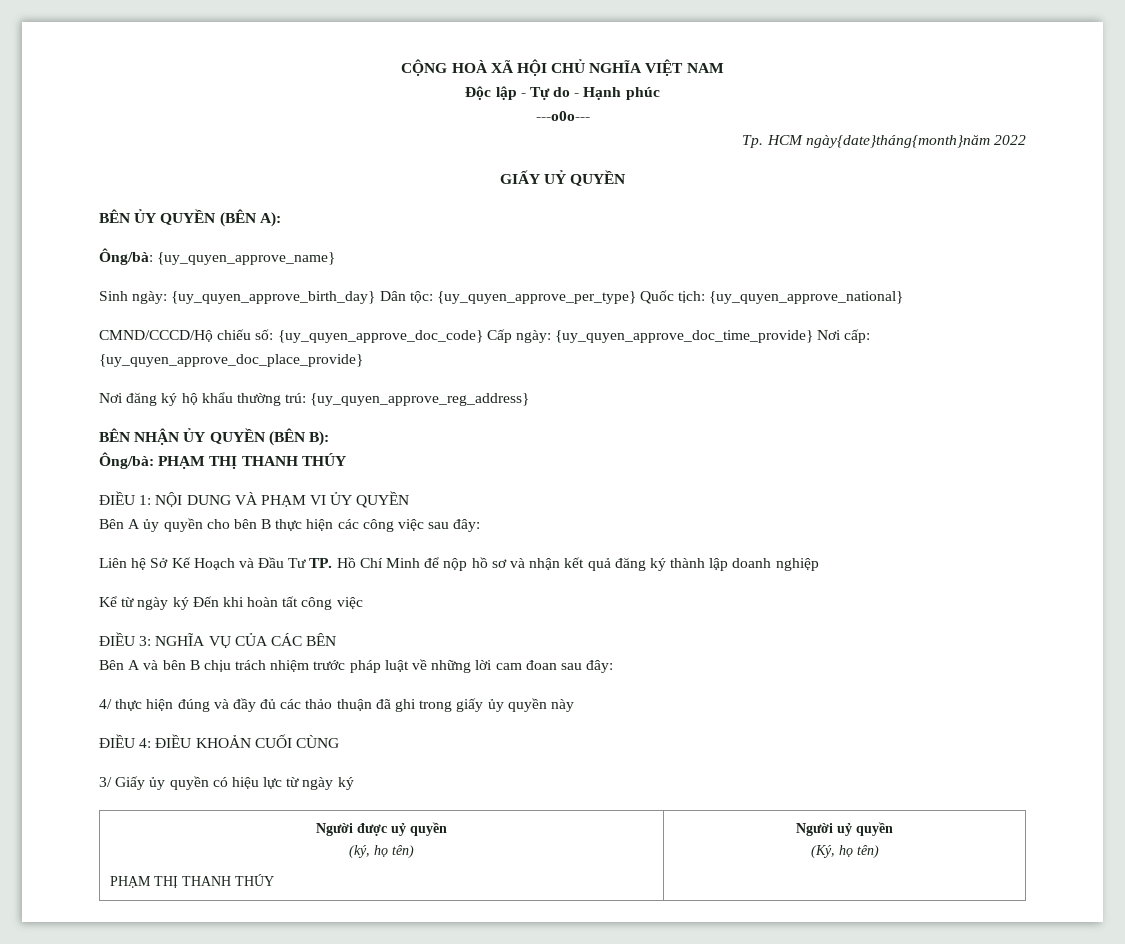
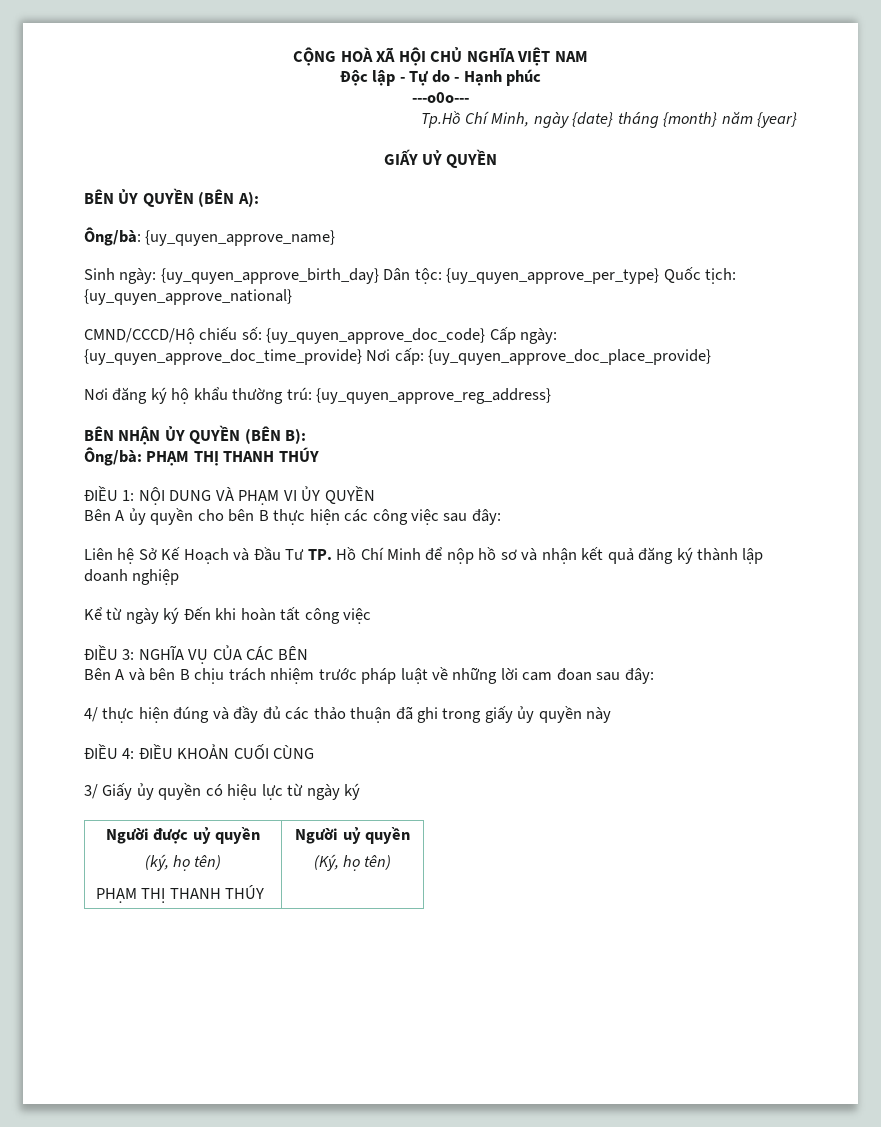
[742,134,1026,148] Tp. HCM ngày{date}tháng{month}năm 2022 -> [421,111,798,128] Tp.Hồ Chí Minh, ngày {date} tháng {month} năm {year}

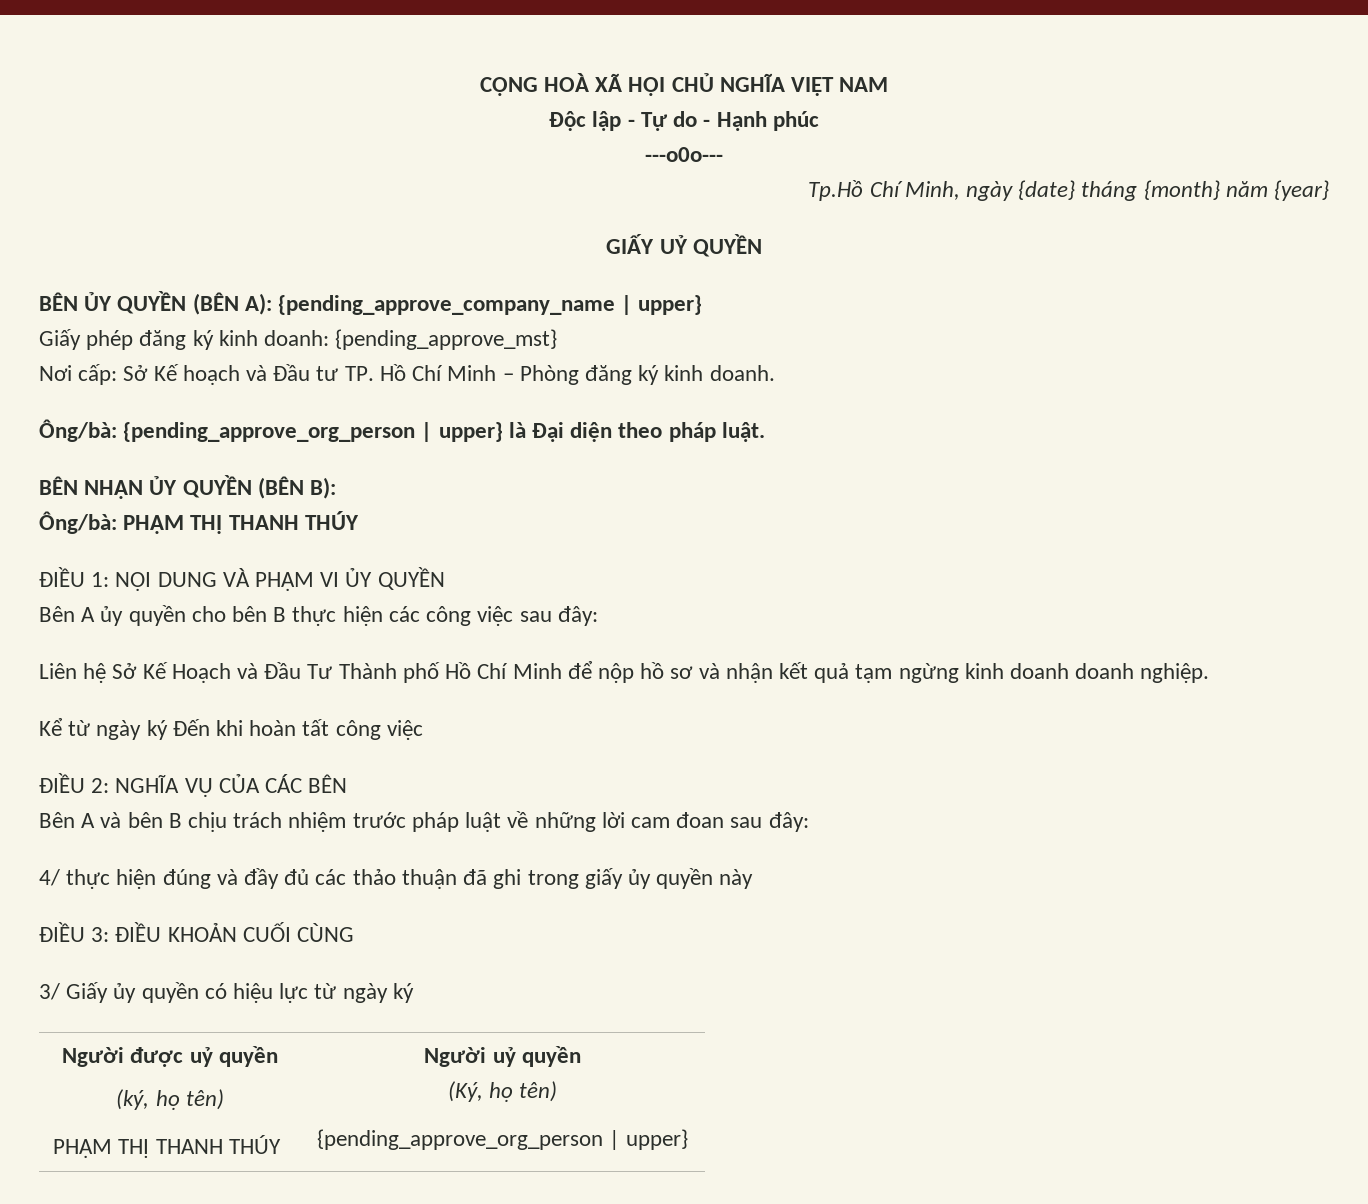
[84,227,336,246] [84,267,737,284] [84,289,292,305] [84,327,558,344] [84,348,712,365] [84,387,552,404] // Ông/bà: {uy_quyen_approve_name} // Sinh ngày: {uy_quyen_approve_birth_day} Dân tộc: {uy_quyen_approve_per_type} Quốc tịch: {uy_quyen_approve_national} // CMND/CCCD/Hộ chiếu số: {uy_quyen_approve_doc_code} Cấp ngày: {uy_quyen_approve_doc_time_provide} Nơi cấp: {uy_quyen_approve_doc_place_provide} // Nơi đăng ký hộ khẩu thường trú: {uy_quyen_approve_reg_address} -> [278,295,703,315] [39,329,558,350] [39,364,775,385] [39,419,765,442] {pending_approve_company_name | upper} // Giấy phép đăng ký kinh doanh: {pending_approve_mst} // Nơi cấp: Sở Kế hoạch và Đầu tư TP. Hồ Chí Minh – Phòng đăng ký kinh doanh. // Ông/bà: {pending_approve_org_person | upper} là Đại diện theo pháp luật.
[307,549,332,560] TP. -> [338,662,440,683] Thành phố
[638,547,764,564] [84,569,180,585] đăng ký thành lập doanh nghiệp -> [855,663,1210,683] tạm ngừng kinh doanh doanh nghiệp.
[122,649,135,660] 3: -> [91,778,110,793] 2:
[122,748,135,759] 4: -> [91,927,110,942] 3:
(392, 862) none -> [316,1129,689,1150] // {pending_approve_org_person | upper}

